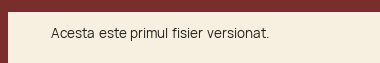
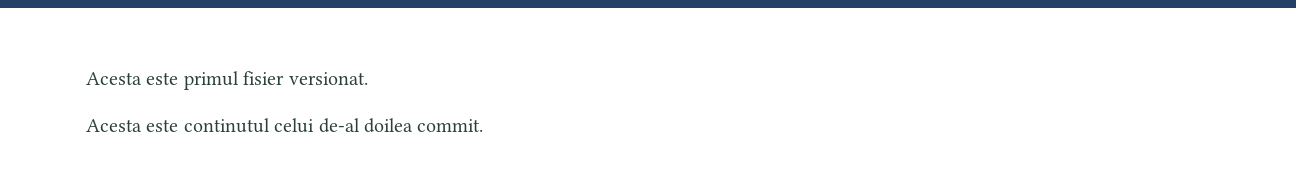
(269, 33) none -> [86,118,484,133] // Acesta este continutul celui de-al doilea commit.

